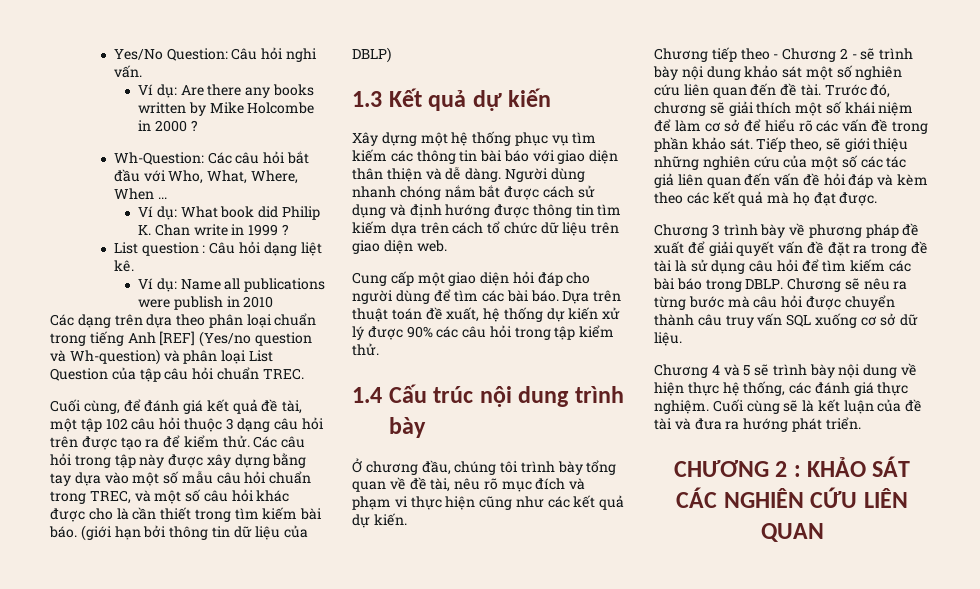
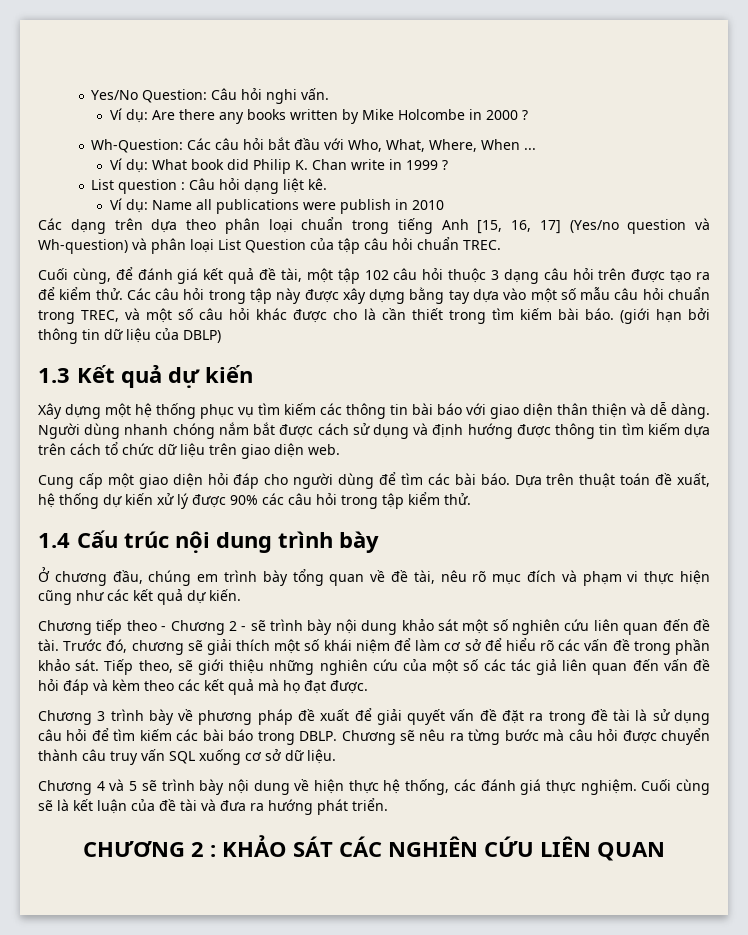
[159,331,196,346] [REF] -> [477,220,561,234] [15, 16, 17]
[500,461,519,473] tôi -> [197,574,219,582] em

